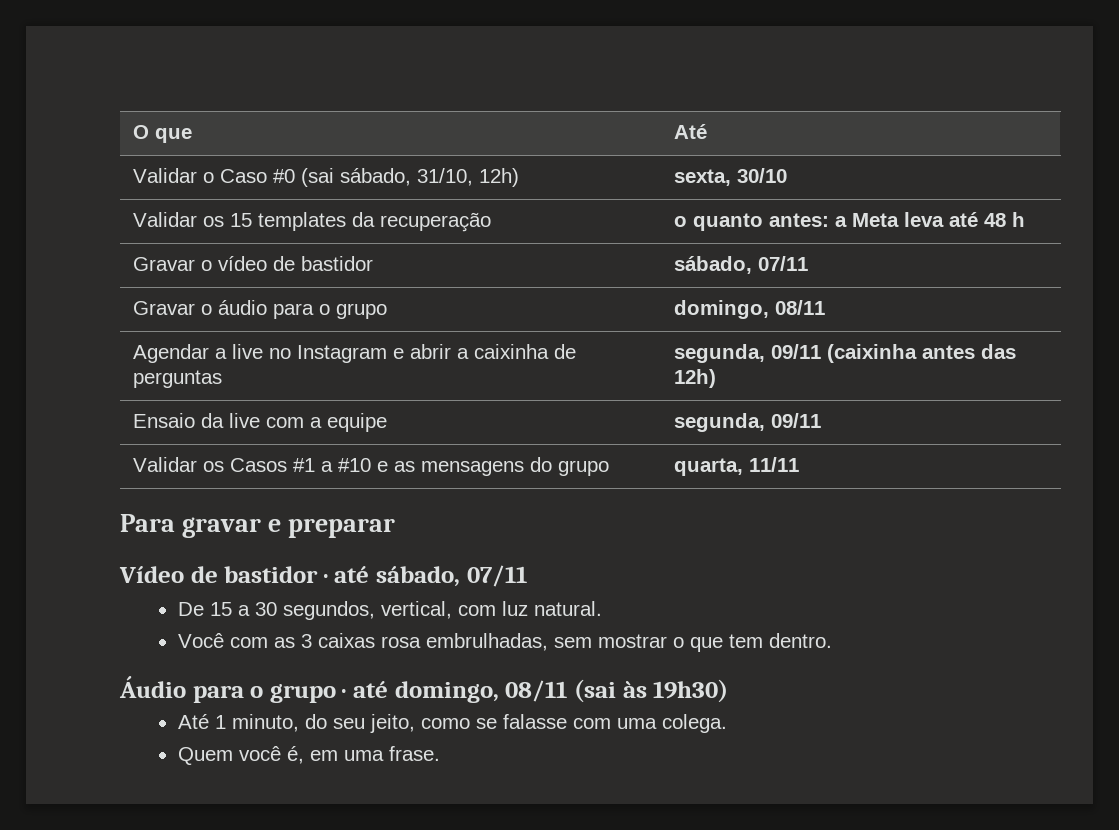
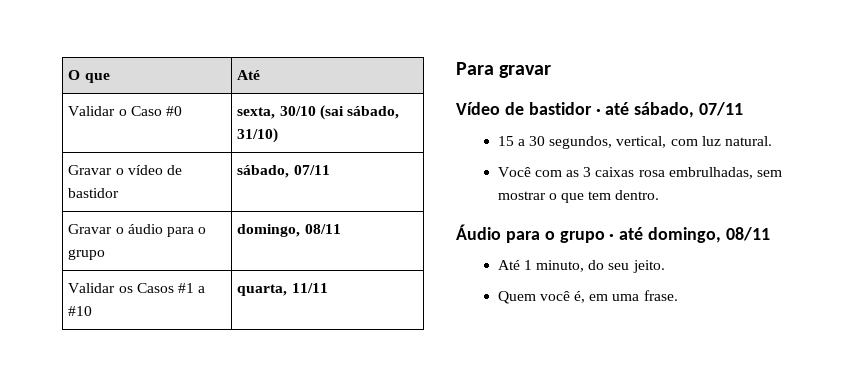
[300,168,519,187] [673,168,787,186] [132,212,491,232] [673,212,1025,231] (sai sábado, 31/10, 12h) | sexta, 30/10 // Validar os 15 templates da recuperação | o quanto antes: a Meta leva até 48 h -> [237,105,400,120] [237,128,279,143] | sexta, 30/10 (sai sábado, 31/10)
[132,344,576,363] [132,370,222,388] [673,344,1016,363] [673,369,716,388] [132,413,387,432] [673,413,821,432] // Agendar a live no Instagram e abrir a caixinha de perguntas | segunda, 09/11 (caixinha antes das 12h) // Ensaio da live com a equipe | segunda, 09/11 -> (341, 229) none
[376,457,609,476] e as mensagens do grupo -> (93, 311) none
[268,518,396,538] e preparar -> (552, 71) none
[177,602,204,616] De -> (744, 109) none
[573,679,729,703] (sai às 19h30) -> (771, 234) none
[369,714,727,733] jeito, como se falasse com uma colega. -> [632,260,665,273] jeito.

